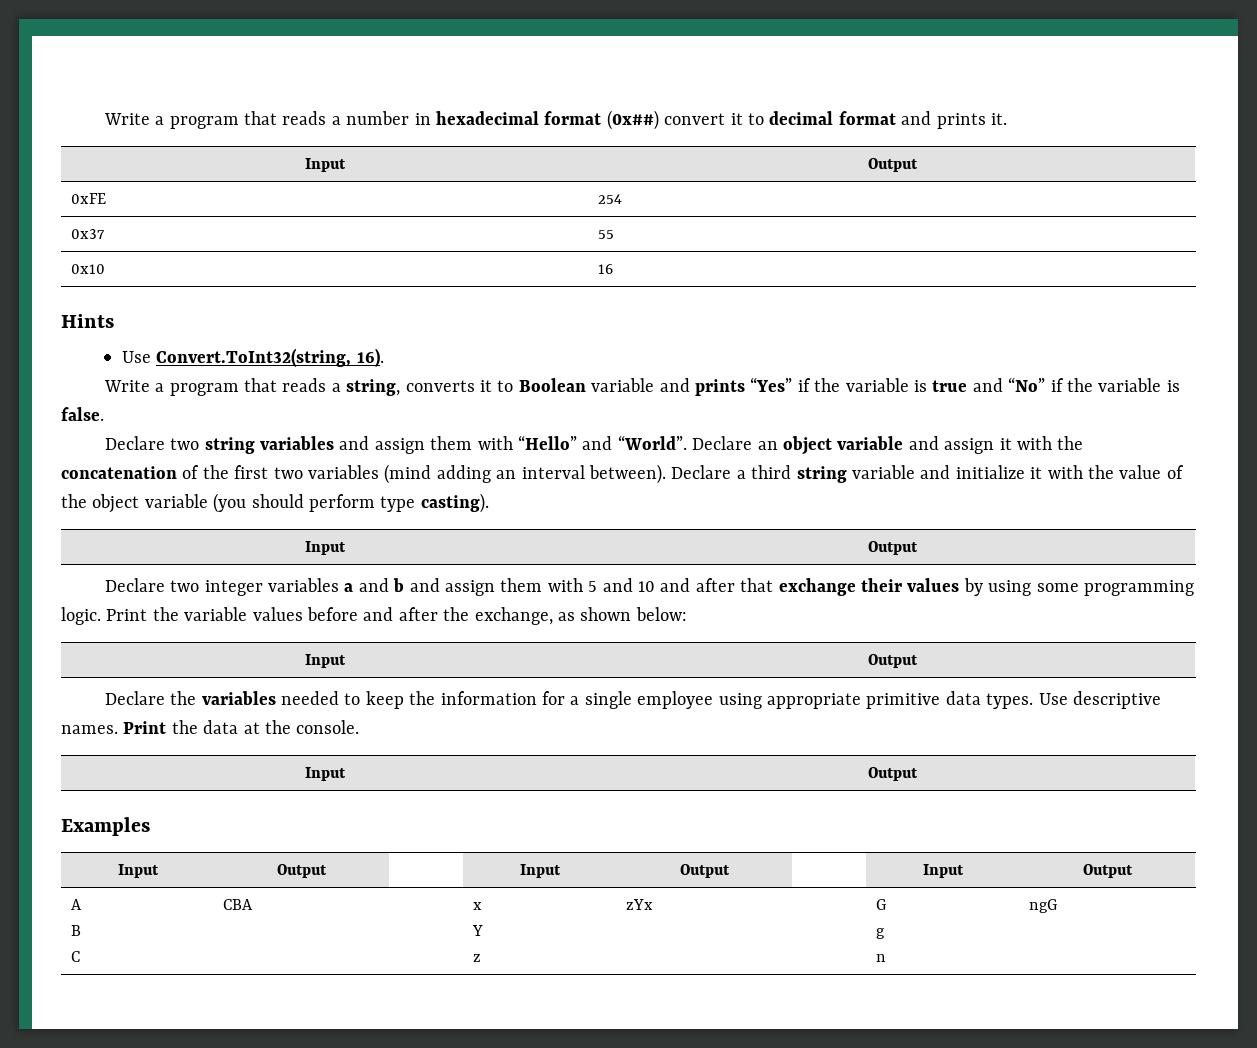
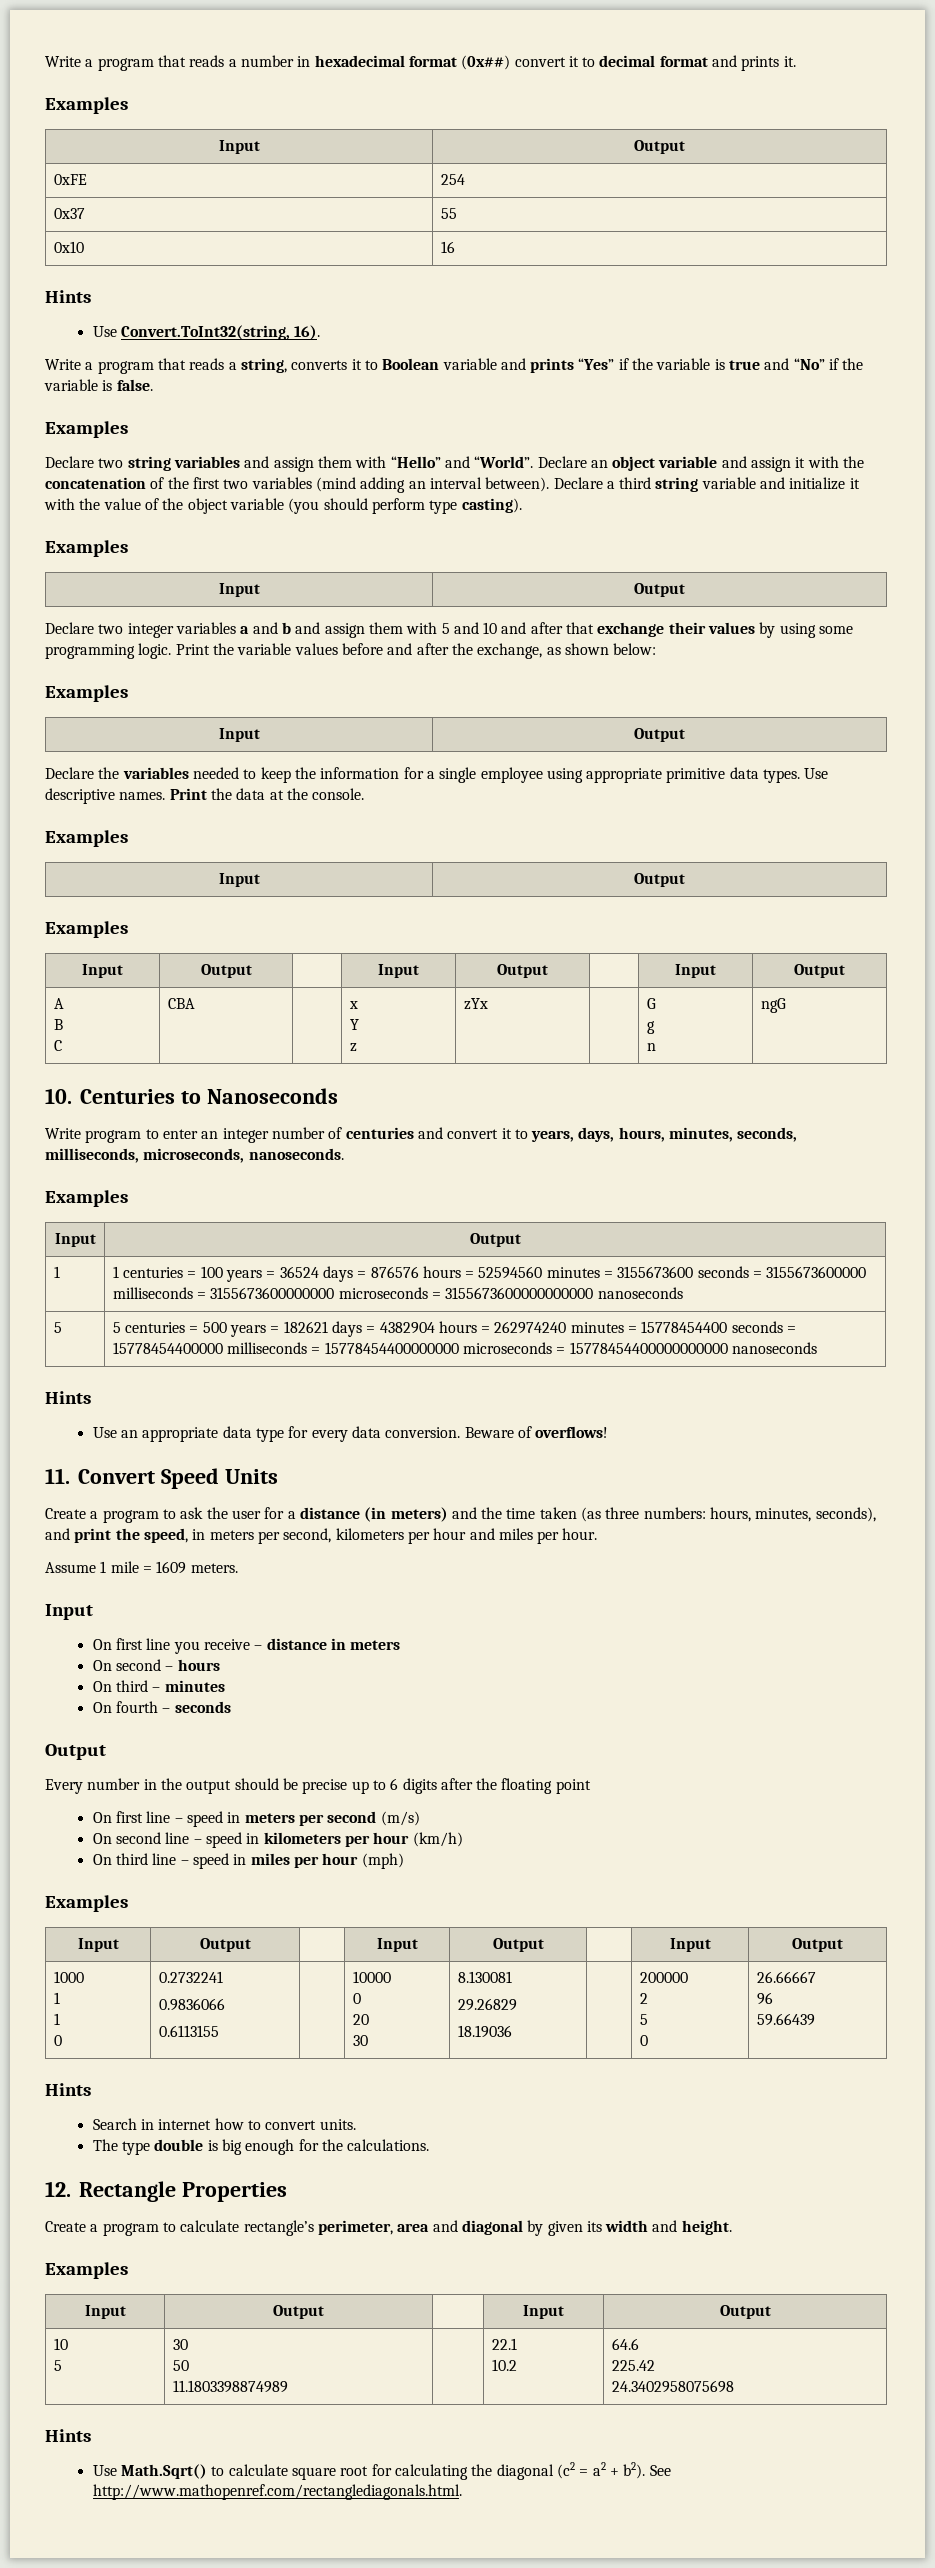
(1008, 119) none -> [45,97,128,114] // Examples
(104, 414) none -> [45,421,128,438] // Examples
(489, 503) none -> [45,540,128,557] // Examples
(687, 614) none -> [45,685,128,702] // Examples
(360, 727) none -> [45,830,128,847] // Examples
(1057, 906) none -> [45,1088,338,1104] [45,1127,798,1143] [45,1148,344,1163] [45,1190,128,1207] [54,1233,96,1247] [469,1233,521,1247] [53,1266,60,1278] [112,1266,867,1282] [112,1287,683,1299] [53,1322,62,1333] [112,1321,797,1337] [112,1342,817,1354] [45,1391,91,1404] [92,1426,609,1442] [45,1468,278,1489] [45,1507,876,1523] [45,1528,598,1544] [45,1561,238,1574] [45,1604,93,1620] [92,1638,401,1654] [92,1659,220,1671] [92,1680,225,1692] [92,1701,231,1713] [45,1744,106,1760] [45,1778,591,1794] [92,1811,420,1827] [92,1832,463,1848] [92,1853,404,1869] [45,1895,128,1912] [77,1938,119,1952] [199,1938,251,1952] [376,1938,418,1952] [492,1938,544,1952] [669,1938,711,1952] [792,1938,843,1952] [53,1971,84,1983] [53,1992,60,2004] [53,2013,60,2025] [53,2035,62,2046] [158,1971,223,1983] [158,1998,225,2011] [158,2025,219,2037] [352,1971,391,1983] [352,1993,361,2004] [352,2014,369,2025] [352,2035,368,2046] [457,1971,512,1983] [457,1998,517,2011] [457,2025,512,2038] [639,1972,688,1983] [639,1993,648,2004] [639,2014,648,2025] [639,2035,648,2046] [756,1971,816,1983] [756,1992,773,2005] [756,2013,815,2026] [45,2083,91,2096] [92,2118,356,2130] [92,2139,430,2155] [45,2181,287,2202] [45,2220,732,2236] [45,2262,128,2279] [84,2305,126,2319] [273,2305,324,2319] [523,2305,564,2319] [719,2305,771,2319] [53,2338,68,2350] [53,2360,62,2371] [172,2339,188,2350] [172,2360,189,2371] [172,2380,288,2393] [491,2338,517,2350] [491,2359,517,2371] [611,2338,639,2350] [611,2360,655,2371] [611,2380,734,2393] [45,2429,91,2442] [92,2462,671,2480] [92,2484,462,2500] // 10. Centuries to Nanoseconds // Write program to enter an integer number of centuries and convert it to years, days, hours, minutes, seconds, milliseconds, microseconds, nanoseconds. // Examples // Input | Output // 1 | 1 centuries = 100 years = 36524 days = 876576 hours = 52594560 minutes = 3155673600 seconds = 3155673600000 milliseconds = 3155673600000000 microseconds = 3155673600000000000 nanoseconds // 5 | 5 centuries = 500 years = 182621 days = 4382904 hours = 262974240 minutes = 15778454400 seconds = 15778454400000 milliseconds = 15778454400000000 microseconds = 15778454400000000000 nanoseconds // Hints // Use an appropriate data type for every data conversion. Beware of overflows! // 11. Convert Speed Units // Create a program to ask the user for a distance (in meters) and the time taken (as three numbers: hours, minutes, seconds), and print the speed, in meters per second, kilometers per hour and miles per hour. // Assume 1 mile = 1609 meters. // Input // On first line you receive – distance in meters // On second – hours // On third – minutes // On fourth – seconds // Output // Every number in the output should be precise up to 6 digits after the floating point // On first line – speed in meters per second (m/s) // On second line – speed in kilometers per hour (km/h) // On third line – speed in miles per hour (mph) // Examples // Input | Output | | Input | Output | | Input | Output // 1000 // 1 // 1 // 0 | 0.2732241 // 0.9836066 // 0.6113155 | | 10000 // 0 // 20 // 30 | 8.130081 // 29.26829 // 18.19036 | | 200000 // 2 // 5 // 0 | 26.66667 // 96 // 59.66439 // Hints // Search in internet how to convert units. // The type double is big enough for the calculations. // 12. Rectangle Properties // Create a program to calculate rectangle’s perimeter, area and diagonal by given its width and height. // Examples // Input | Output | | Input | Output // 10 // 5 | 30 // 50 // 11.1803398874989 | | 22.1 // 10.2 | 64.6 // 225.42 // 24.3402958075698 // Hints // Use Math.Sqrt() to calculate square root for calculating the diagonal (c2 = a2 + b2). See http://www.mathopenref.com/rectanglediagonals.html.

